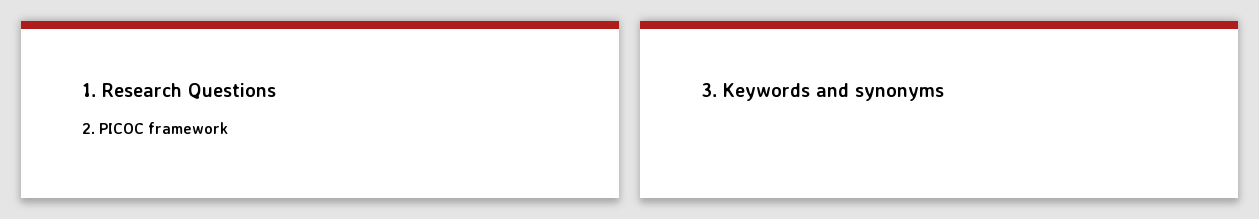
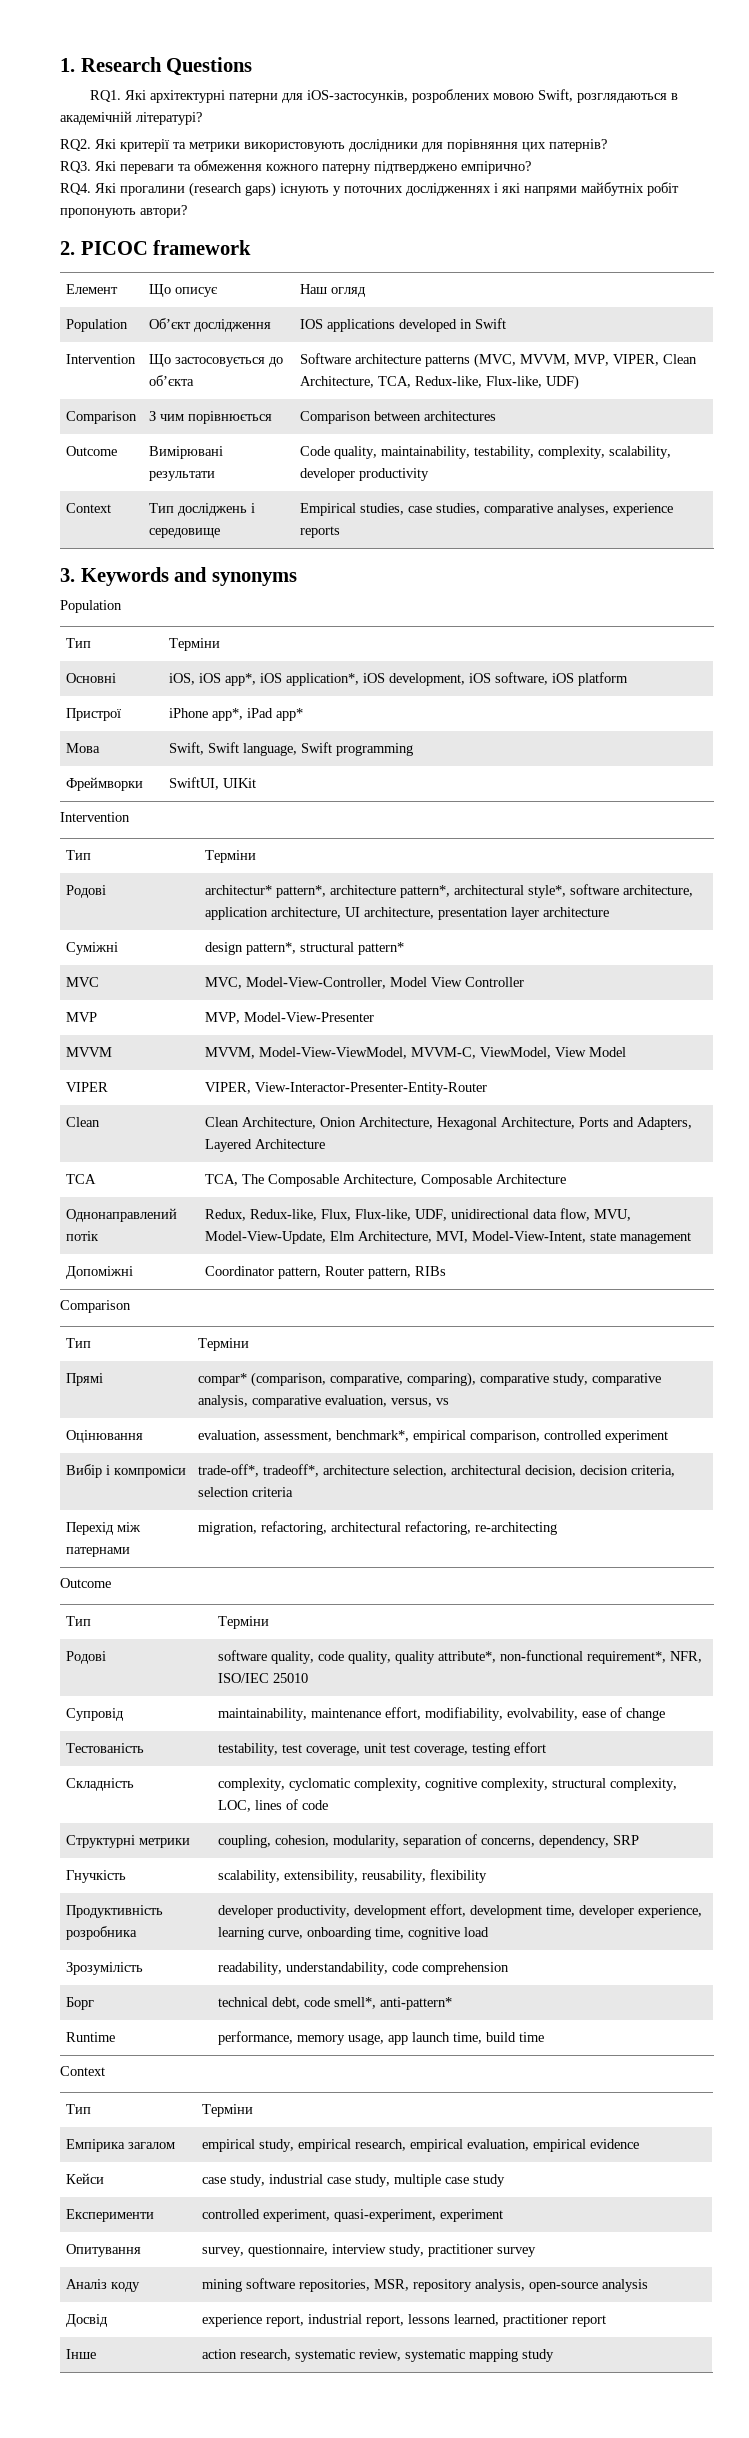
[82,122,229,134] [701,83,944,101] 2. PICOC framework // 3. Keywords and synonyms -> [90,89,679,103] [60,111,202,125] [60,139,607,152] [60,160,531,174] [60,182,679,197] [60,205,187,218] [60,240,252,255] [66,284,119,294] [149,284,218,297] [300,284,367,297] [66,319,129,332] [149,318,272,332] [300,318,507,332] [66,354,137,364] [149,354,284,367] [149,375,195,386] [300,353,698,368] [300,375,580,390] [66,411,138,424] [149,411,273,424] [300,411,497,424] [66,446,118,456] [149,446,224,459] [149,471,216,481] [300,446,672,459] [300,468,430,481] [66,503,112,513] [149,503,256,516] [149,528,221,538] [300,503,674,516] [300,526,341,538] [60,567,297,586] [60,600,122,613] [66,638,92,648] [169,638,221,651] [66,673,117,683] [169,672,629,686] [66,708,122,721] [169,708,304,721] [66,743,101,753] [169,742,414,756] [66,777,144,791] [169,777,257,790] [60,812,130,822] [66,850,92,860] [205,850,257,863] [66,885,107,898] [205,884,694,898] [205,907,610,920] [66,942,119,955] [205,942,405,955] [66,977,100,987] [205,977,525,989] [66,1012,98,1022] [205,1012,375,1024] [66,1047,113,1057] [205,1047,627,1059] [66,1082,109,1092] [205,1082,488,1095] [66,1117,101,1127] [205,1117,693,1130] [205,1139,326,1152] [66,1174,97,1184] [205,1174,567,1187] [66,1208,178,1222] [66,1231,100,1241] [205,1208,632,1221] [205,1231,692,1244] [66,1266,134,1279] [205,1266,447,1279] [60,1300,131,1313] [66,1338,92,1348] [198,1338,250,1351] [66,1373,104,1386] [198,1372,662,1387] [198,1395,450,1408] [66,1430,144,1443] [198,1430,669,1443] [66,1464,187,1478] [198,1464,676,1477] [198,1487,294,1497] [66,1522,142,1535] [66,1547,131,1557] [198,1521,558,1535] [60,1578,111,1588] [66,1616,92,1626] [218,1616,270,1629] [66,1651,107,1664] [218,1650,703,1664] [218,1673,309,1683] [66,1708,125,1721] [218,1707,666,1721] [66,1743,145,1753] [218,1742,547,1756] [66,1778,135,1791] [218,1778,678,1791] [218,1799,329,1812] [66,1835,191,1848] [218,1834,640,1848] [66,1870,127,1883] [218,1869,488,1883] [66,1905,164,1918] [66,1926,138,1940] [218,1904,703,1918] [218,1927,490,1940] [66,1962,144,1975] [218,1962,510,1975] [66,1997,95,2010] [218,1997,453,2010] [66,2032,116,2042] [218,2031,545,2045] [60,2066,105,2076] [66,2104,92,2114] [202,2104,254,2117] [66,2139,176,2152] [202,2139,640,2152] [66,2173,105,2184] [202,2174,506,2187] [66,2209,155,2222] [202,2209,504,2222] [66,2244,142,2257] [202,2244,537,2257] [66,2279,141,2292] [202,2278,649,2292] [66,2314,109,2327] [202,2314,607,2327] [66,2349,97,2359] [202,2349,555,2362] RQ1. Які архітектурні патерни для iOS-застосунків, розроблених мовою Swift, розглядаються в академічній літературі? // RQ2. Які критерії та метрики використовують дослідники для порівняння цих патернів? // RQ3. Які переваги та обмеження кожного патерну підтверджено емпірично? // RQ4. Які прогалини (research gaps) існують у поточних дослідженнях і які напрями майбутніх робіт пропонують автори? // 2. PICOC framework // Елемент | Що описує | Наш огляд // Population | Обʼєкт дослідження | IOS applications developed in Swift // Intervention | Що застосовується до обʼєкта | Software architecture patterns (MVC, MVVM, MVP, VIPER, Clean Architecture, TCA, Redux-like, Flux-like, UDF) // Comparison | З чим порівнюється | Comparison between architectures // Outcome | Вимірювані результати | Code quality, maintainability, testability, complexity, scalability, developer productivity // Context | Тип досліджень і середовище | Empirical studies, case studies, comparative analyses, experience reports // 3. Keywords and synonyms // Population // Тип | Терміни // Основні | iOS, iOS app*, iOS application*, iOS development, iOS software, iOS platform // Пристрої | iPhone app*, iPad app* // Мова | Swift, Swift language, Swift programming // Фреймворки | SwiftUI, UIKit // Intervention // Тип | Терміни // Родові | architectur* pattern*, architecture pattern*, architectural style*, software architecture, application architecture, UI architecture, presentation layer architecture // Суміжні | design pattern*, structural pattern* // MVC | MVC, Model-View-Controller, Model View Controller // MVP | MVP, Model-View-Presenter // MVVM | MVVM, Model-View-ViewModel, MVVM-C, ViewModel, View Model // VIPER | VIPER, View-Interactor-Presenter-Entity-Router // Clean | Clean Architecture, Onion Architecture, Hexagonal Architecture, Ports and Adapters, Layered Architecture // TCA | TCA, The Composable Architecture, Composable Architecture // Однонаправлений потік | Redux, Redux-like, Flux, Flux-like, UDF, unidirectional data flow, MVU, Model-View-Update, Elm Architecture, MVI, Model-View-Intent, state management // Допоміжні | Coordinator pattern, Router pattern, RIBs // Comparison // Тип | Терміни // Прямі | compar* (comparison, comparative, comparing), comparative study, comparative analysis, comparative evaluation, versus, vs // Оцінювання | evaluation, assessment, benchmark*, empirical comparison, controlled experiment // Вибір і компроміси | trade-off*, tradeoff*, architecture selection, architectural decision, decision criteria, selection criteria // Перехід між патернами | migration, refactoring, architectural refactoring, re-architecting // Outcome // Тип | Терміни // Родові | software quality, code quality, quality attribute*, non-functional requirement*, NFR, ISO/IEC 25010 // Супровід | maintainability, maintenance effort, modifiability, evolvability, ease of change // Тестованість | testability, test coverage, unit test coverage, testing effort // Складність | complexity, cyclomatic complexity, cognitive complexity, structural complexity, LOC, lines of code // Структурні метрики | coupling, cohesion, modularity, separation of concerns, dependency, SRP // Гнучкість | scalability, extensibility, reusability, flexibility // Продуктивність розробника | developer productivity, development effort, development time, developer experience, learning curve, onboarding time, cognitive load // Зрозумілість | readability, understandability, code comprehension // Борг | technical debt, code smell*, anti-pattern* // Runtime | performance, memory usage, app launch time, build time // Context // Тип | Терміни // Емпірика загалом | empirical study, empirical research, empirical evaluation, empirical evidence // Кейси | case study, industrial case study, multiple case study // Експерименти | controlled experiment, quasi-experiment, experiment // Опитування | survey, questionnaire, interview study, practitioner survey // Аналіз коду | mining software repositories, MSR, repository analysis, open-source analysis // Досвід | experience report, industrial report, lessons learned, practitioner report // Інше | action research, systematic review, systematic mapping study

